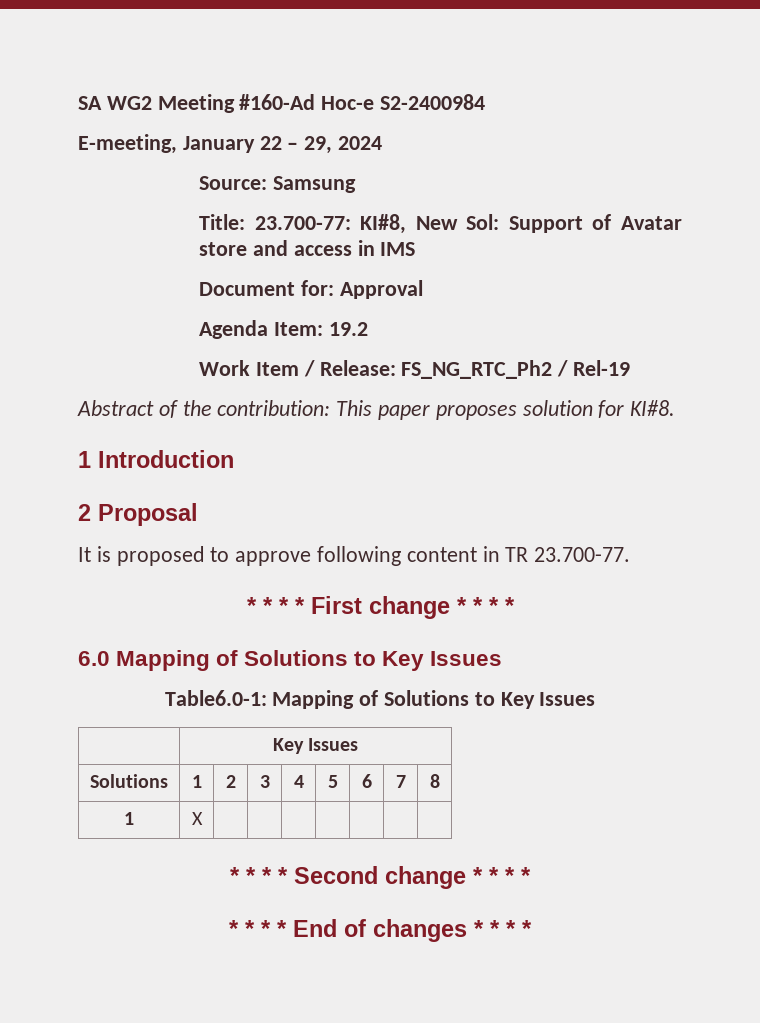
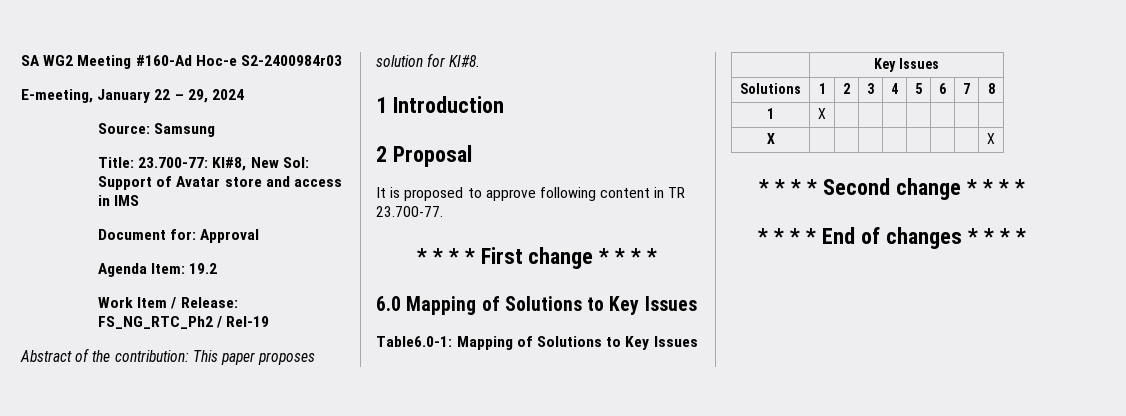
[380,94,486,110] S2-2400984 -> [240,55,342,66] S2-2400984r03
(203, 818) none -> [766,133,775,144] [987,133,995,144] // X | | | | | | | | X

